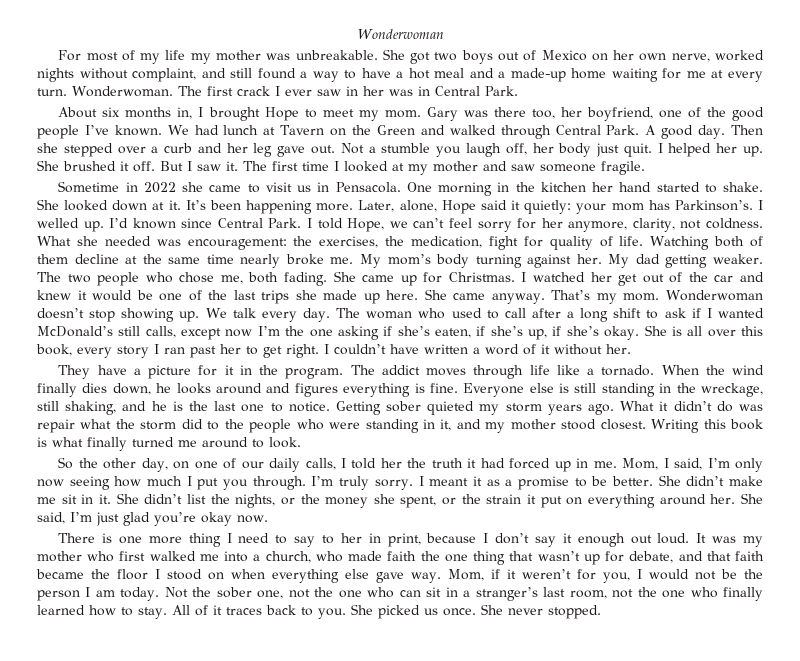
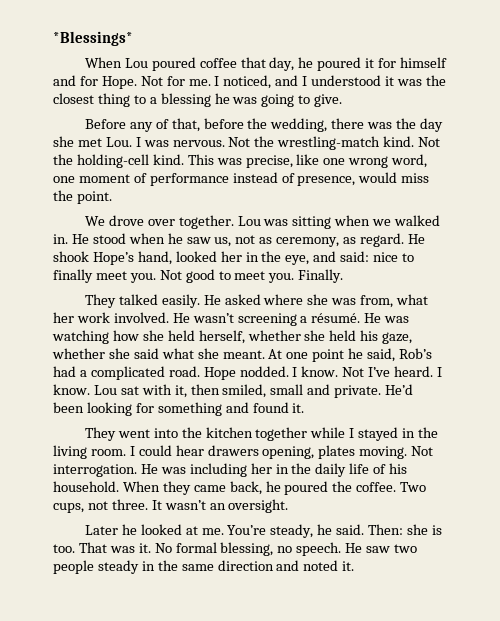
[356,29,444,39] [58,49,764,64] [37,68,763,82] [37,86,518,97] [58,107,764,121] [37,125,763,139] [37,143,763,157] [37,160,645,175] [58,181,763,196] [37,199,763,214] [37,218,763,232] [37,236,763,250] [37,254,763,268] [37,271,764,286] [37,289,763,304] [37,308,765,322] [37,325,763,340] [36,344,631,358] [58,365,764,379] [37,383,764,397] [37,401,763,415] [37,419,763,433] [37,437,301,451] [58,457,763,472] [37,475,763,490] [37,493,764,508] [37,512,268,526] [58,533,763,547] [37,551,764,565] [36,569,763,583] [37,587,763,601] [37,604,601,619] Wonderwoman // For most of my life my mother was unbreakable. She got two boys out of Mexico on her own nerve, worked nights without complaint, and still found a way to have a hot meal and a made-up home waiting for me at every turn. Wonderwoman. The first crack I ever saw in her was in Central Park. // About six months in, I brought Hope to meet my mom. Gary was there too, her boyfriend, one of the good people I’ve known. We had lunch at Tavern on the Green and walked through Central Park. A good day. Then she stepped over a curb and her leg gave out. Not a stumble you laugh off, her body just quit. I helped her up. She brushed it off. But I saw it. The first time I looked at my mother and saw someone fragile. // Sometime in 2022 she came to visit us in Pensacola. One morning in the kitchen her hand started to shake. She looked down at it. It’s been happening more. Later, alone, Hope said it quietly: your mom has Parkinson’s. I welled up. I’d known since Central Park. I told Hope, we can’t feel sorry for her anymore, clarity, not coldness. What she needed was encouragement: the exercises, the medication, fight for quality of life. Watching both of them decline at the same time nearly broke me. My mom’s body turning against her. My dad getting weaker. The two people who chose me, both fading. She came up for Christmas. I watched her get out of the car and knew it would be one of the last trips she made up here. She came anyway. That’s my mom. Wonderwoman doesn’t stop showing up. We talk every day. The woman who used to call after a long shift to ask if I wanted McDonald’s still calls, except now I’m the one asking if she’s eaten, if she’s up, if she’s okay. She is all over this book, every story I ran past her to get right. I couldn’t have written a word of it without her. // They have a picture for it in the program. The addict moves through life like a tornado. When the wind finally dies down, he looks around and figures everything is fine. Everyone else is still standing in the wreckage, still shaking, and he is the last one to notice. Getting sober quieted my storm years ago. What it didn’t do was repair what the storm did to the people who were standing in it, and my mother stood closest. Writing this book is what finally turned me around to look. // So the other day, on one of our daily calls, I told her the truth it had forced up in me. Mom, I said, I’m only now seeing how much I put you through. I’m truly sorry. I meant it as a promise to be better. She didn’t make me sit in it. She didn’t list the nights, or the money she spent, or the strain it put on everything around her. She said, I’m just glad you’re okay now. // There is one more thing I need to say to her in print, because I don’t say it enough out loud. It was my mother who first walked me into a church, who made faith the one thing that wasn’t up for debate, and that faith became the floor I stood on when everything else gave way. Mom, if it weren’t for you, I would not be the person I am today. Not the sober one, not the one who can sit in a stranger’s last room, not the one who finally learned how to stay. All of it traces back to you. She picked us once. She never stopped. -> [53,31,133,46] [84,57,448,71] [53,75,446,89] [53,93,343,107] [84,118,444,132] [53,136,441,150] [53,154,428,168] [53,172,430,186] [53,190,112,204] [84,215,441,229] [53,233,425,247] [53,251,415,265] [53,269,344,283] [84,294,429,308] [53,312,410,326] [52,330,413,344] [52,348,433,362] [53,366,443,380] [53,384,414,398] [53,402,305,416] [84,427,439,441] [53,445,434,459] [53,463,408,477] [53,481,427,495] [53,499,289,513] [84,524,442,538] [53,542,418,556] [53,560,355,574] *Blessings* // When Lou poured coffee that day, he poured it for himself and for Hope. Not for me. I noticed, and I understood it was the closest thing to a blessing he was going to give. // Before any of that, before the wedding, there was the day she met Lou. I was nervous. Not the wrestling-match kind. Not the holding-cell kind. This was precise, like one wrong word, one moment of performance instead of presence, would miss the point. // We drove over together. Lou was sitting when we walked in. He stood when he saw us, not as ceremony, as regard. He shook Hope’s hand, looked her in the eye, and said: nice to finally meet you. Not good to meet you. Finally. // They talked easily. He asked where she was from, what her work involved. He wasn’t screening a résumé. He was watching how she held herself, whether she held his gaze, whether she said what she meant. At one point he said, Rob’s had a complicated road. Hope nodded. I know. Not I’ve heard. I know. Lou sat with it, then smiled, small and private. He’d been looking for something and found it. // They went into the kitchen together while I stayed in the living room. I could hear drawers opening, plates moving. Not interrogation. He was including her in the daily life of his household. When they came back, he poured the coffee. Two cups, not three. It wasn’t an oversight. // Later he looked at me. You’re steady, he said. Then: she is too. That was it. No formal blessing, no speech. He saw two people steady in the same direction and noted it.

